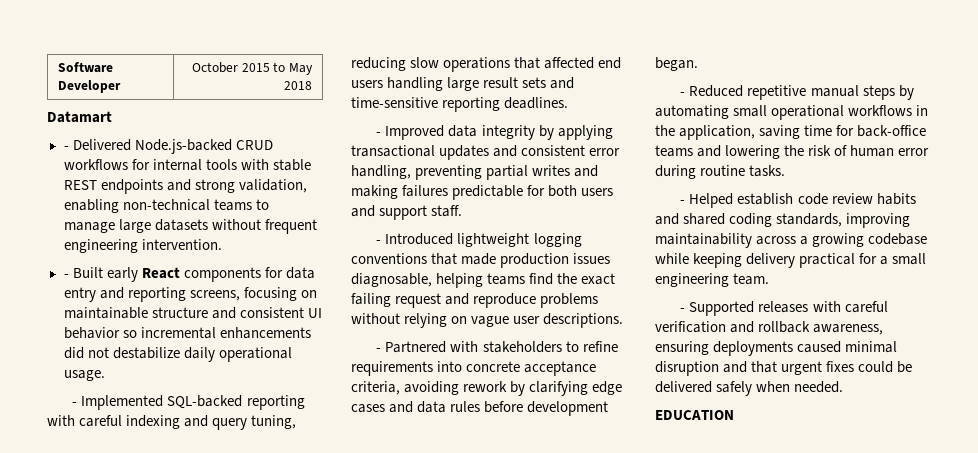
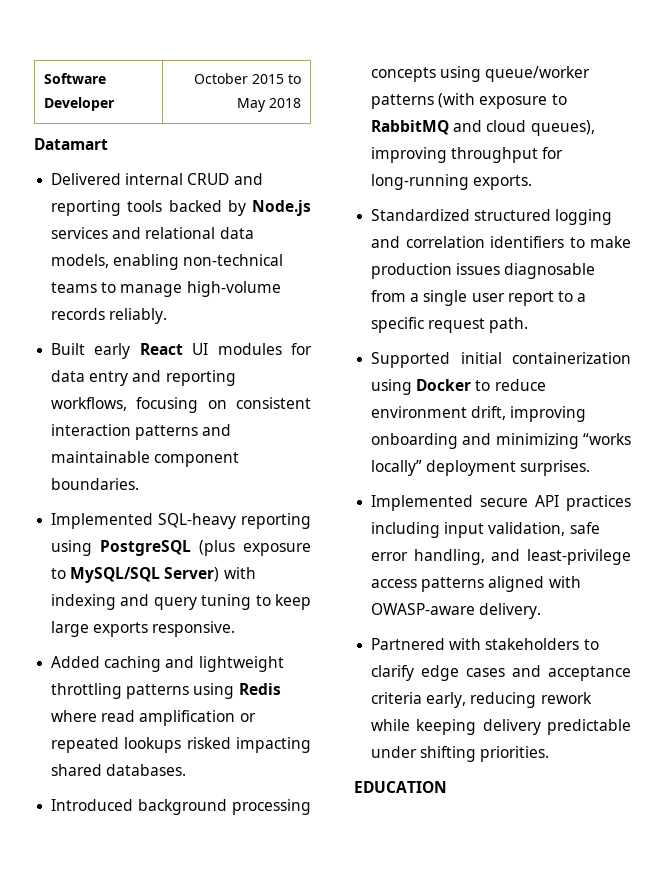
[63,139,273,154] [63,159,311,171] [63,179,307,194] - Delivered Node.js-backed CRUD workflows for internal tools with stable REST endpoints and strong validation, -> [51,173,263,185] [51,200,311,216] [51,227,254,239] [51,254,110,268] Delivered internal CRUD and reporting tools backed by Node.js services and relational data models,
[118,219,317,234] [63,239,222,253] [63,274,69,278] large datasets without frequent engineering intervention. // - -> [186,281,281,297] [51,308,168,324] high-volume records reliably. //
[183,267,261,282] components -> [192,343,282,355] UI modules
[189,290,240,301] screens, -> [51,397,128,411] workflows,
[63,307,322,319] [63,327,311,339] [63,347,292,362] [63,370,105,381] [72,395,305,410] [47,415,297,430] [351,57,622,72] [351,77,575,91] [351,97,569,112] [376,125,613,140] [351,145,621,160] [351,165,599,180] [351,185,614,200] [351,205,463,220] [376,233,582,247] [351,253,611,268] [351,273,616,288] [351,293,599,308] [351,313,624,328] [376,341,618,353] [351,361,597,376] [351,381,623,396] [351,401,609,416] [655,57,698,71] [680,85,914,100] [655,105,929,120] [655,125,927,140] [655,145,930,159] [655,165,786,179] [680,193,916,208] [655,213,911,228] [655,233,928,248] [655,253,927,268] [655,273,770,287] [680,301,888,316] [655,321,884,335] [655,341,898,356] [655,361,913,376] [655,381,844,396] maintainable structure and consistent UI behavior so incremental enhancements did not destabilize daily operational usage. // - Implemented SQL-backed reporting with careful indexing and query tuning, reducing slow operations that affected end users handling large result sets and time-sensitive reporting deadlines. // - Improved data integrity by applying transactional updates and consistent error handling, preventing partial writes and making failures predictable for both users and support staff. // - Introduced lightweight logging conventions that made production issues diagnosable, helping teams find the exact failing request and reproduce problems without relying on vague user descriptions. // - Partnered with stakeholders to refine requirements into concrete acceptance criteria, avoiding rework by clarifying edge cases and data rules before development began. // - Reduced repetitive manual steps by automating small operational workflows in the application, saving time for back-office teams and lowering the risk of human error during routine tasks. // - Helped establish code review habits and shared coding standards, improving maintainability across a growing codebase while keeping delivery practical for a small engineering team. // - Supported releases with careful verification and rollback awareness, ensuring deployments caused minimal disruption and that urgent fixes could be delivered safely when needed. -> [236,397,311,409] [51,424,232,440] [51,451,240,467] [51,478,140,490] [51,513,311,529] [51,540,311,556] [51,567,256,583] [51,594,311,610] [51,621,236,637] [51,656,284,672] [51,683,281,699] [51,710,256,726] [51,737,311,753] [51,764,187,776] [51,799,311,815] [371,66,591,82] [371,93,567,109] [371,120,595,136] [371,147,564,163] [371,174,533,190] [371,209,613,225] [371,236,631,248] [371,263,596,279] [371,290,587,306] [371,317,529,333] [371,352,631,368] [371,379,546,395] [371,406,587,422] [371,433,631,449] [371,460,591,476] [371,495,631,511] [371,522,600,538] [371,549,631,565] [371,576,581,592] [371,603,542,619] [371,638,599,650] [371,665,631,681] [371,692,592,708] [371,719,631,735] [371,746,550,762] consistent interaction patterns and maintainable component boundaries. // Implemented SQL-heavy reporting using PostgreSQL (plus exposure to MySQL/SQL Server) with indexing and query tuning to keep large exports responsive. // Added caching and lightweight throttling patterns using Redis where read amplification or repeated lookups risked impacting shared databases. // Introduced background processing concepts using queue/worker patterns (with exposure to RabbitMQ and cloud queues), improving throughput for long-running exports. // Standardized structured logging and correlation identifiers to make production issues diagnosable from a single user report to a specific request path. // Supported initial containerization using Docker to reduce environment drift, improving onboarding and minimizing “works locally” deployment surprises. // Implemented secure API practices including input validation, safe error handling, and least-privilege access patterns aligned with OWASP-aware delivery. // Partnered with stakeholders to clarify edge cases and acceptance criteria early, reducing rework while keeping delivery predictable under shifting priorities.

